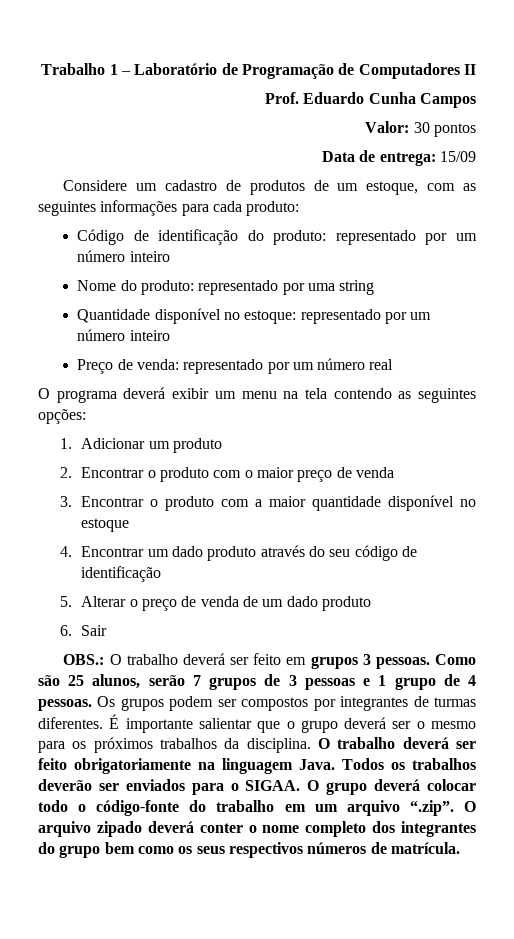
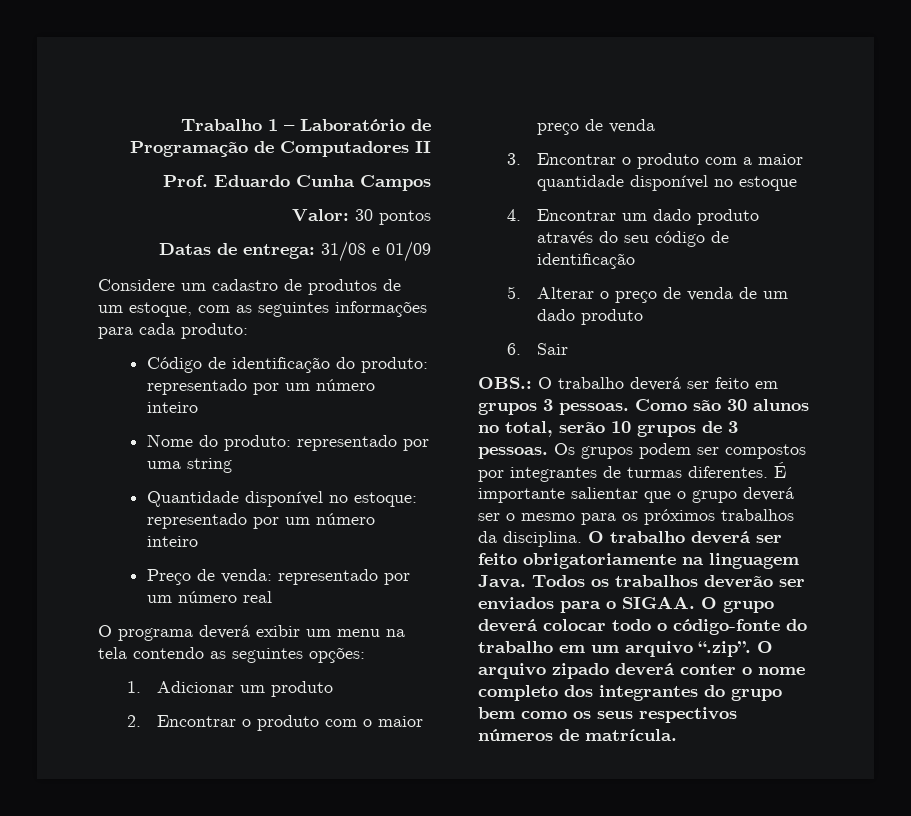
[322,151,356,162] Data -> [159,243,211,255] Datas
[439,151,476,162] 15/09 -> [321,241,431,262] 31/08 e 01/09
[68,674,476,690] 25 alunos, serão 7 grupos de 3 pessoas e 1 grupo de 4 -> [727,399,809,411] [478,421,738,437] 30 alunos no total, serão 10 grupos de 3

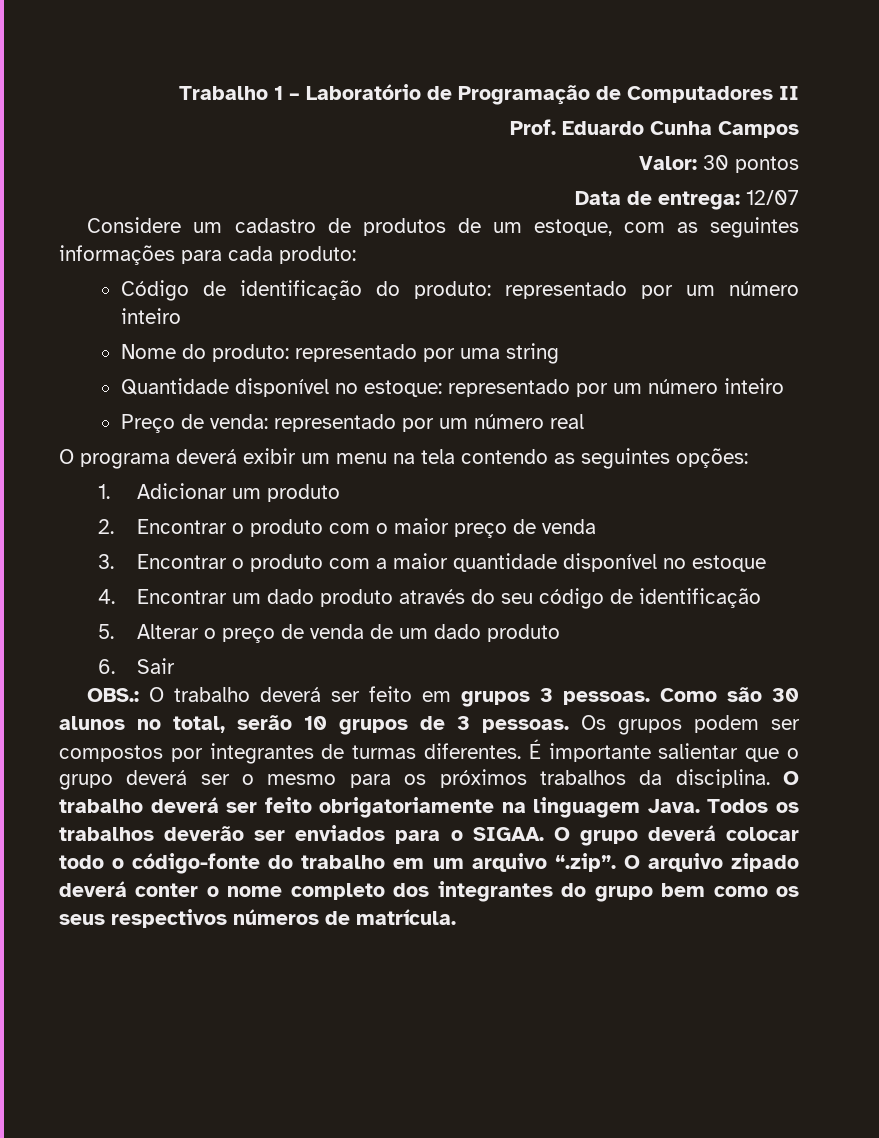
[159,243,211,255] Datas -> [575,191,621,205] Data
[321,241,431,262] 31/08 e 01/09 -> [746,190,799,205] 12/07

